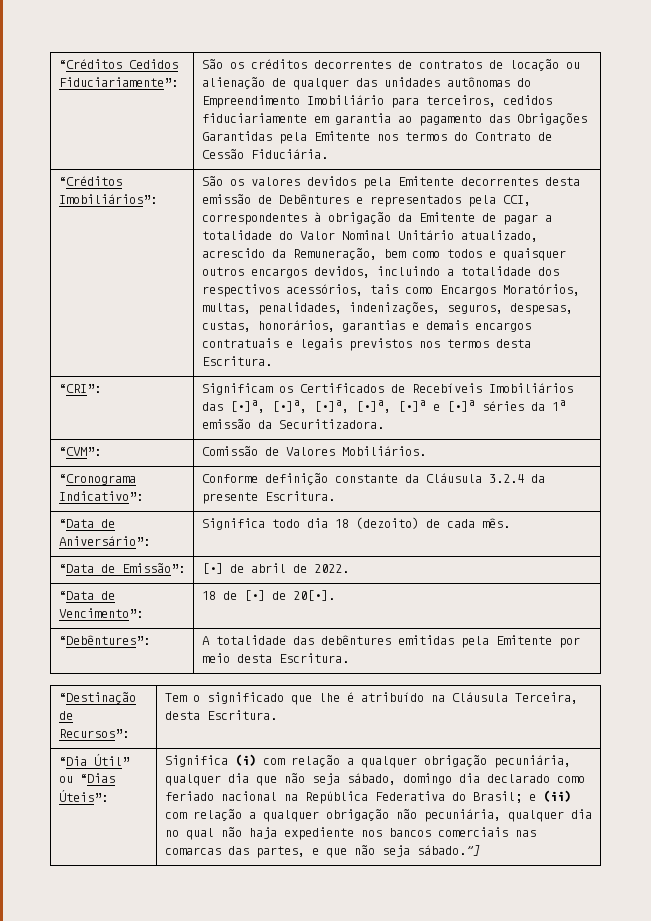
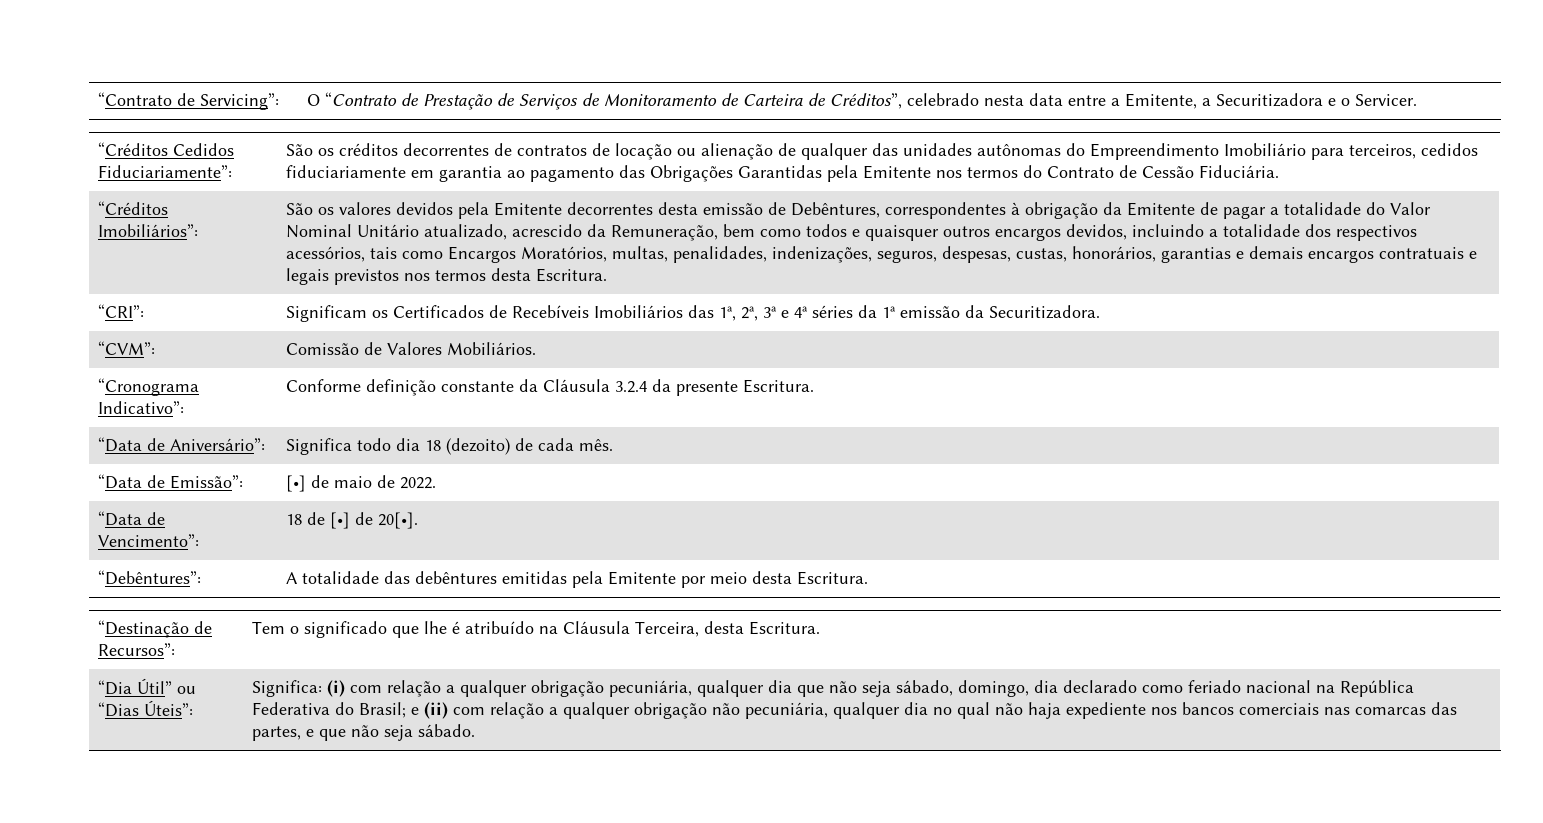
(58, 64) none -> [97,92,279,110] [306,92,1417,110] “Contrato de Servicing”: | O “Contrato de Prestação de Serviços de Monitoramento de Carteira de Créditos”, celebrado nesta data entre a Emitente, a Securitizadora e o Servicer. //
[278,194,531,207] Debêntures e representados pela CCI, -> [790,202,880,218] Debêntures,
[229,400,475,413] [•]ª, [•]ª, [•]ª, [•]ª, [•]ª e [•]ª -> [718,306,808,321] 1ª, 2ª, 3ª e 4ª
[250,563,286,573] abril -> [333,476,372,488] maio
[164,755,228,767] Significa -> [251,680,322,697] Significa:
[402,773,452,785] domingo -> [957,680,1029,697] domingo,
[416,845,480,856] sábado.”] -> [417,724,475,737] sábado.

